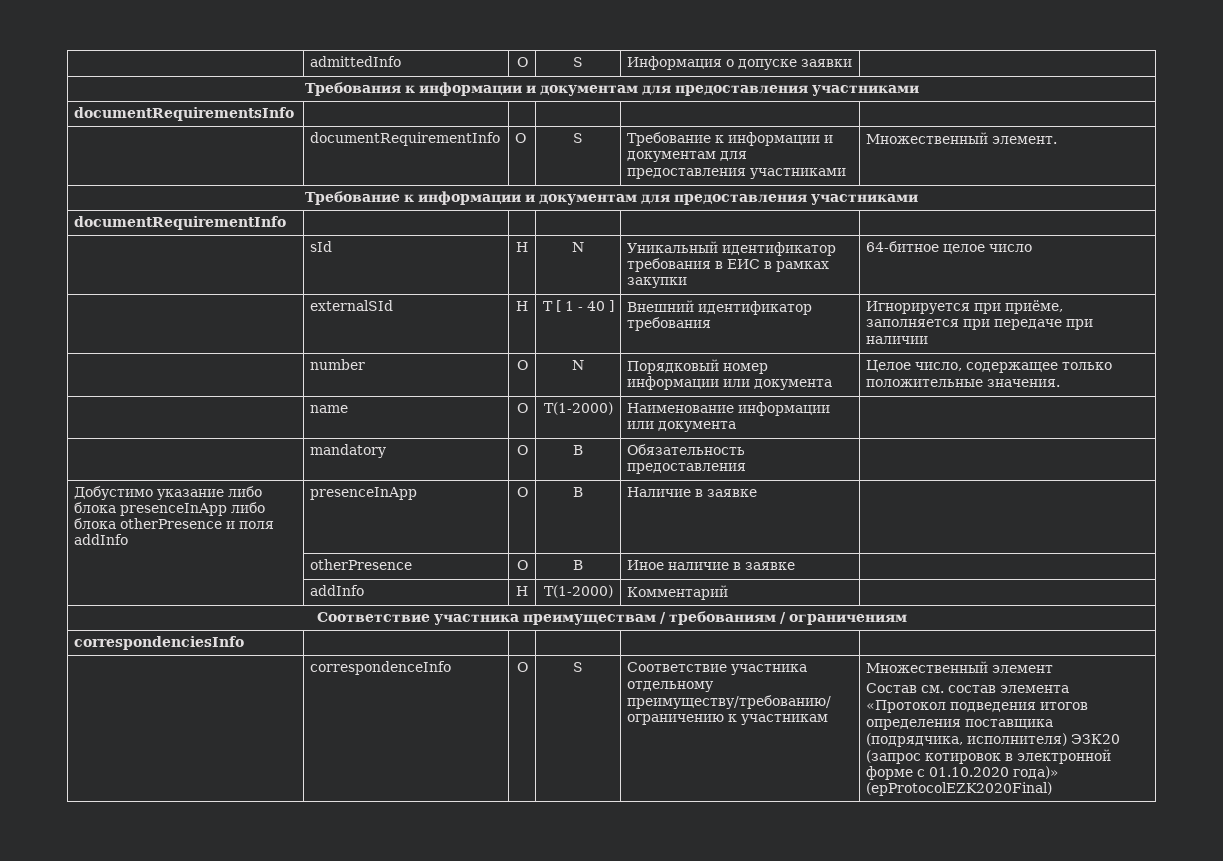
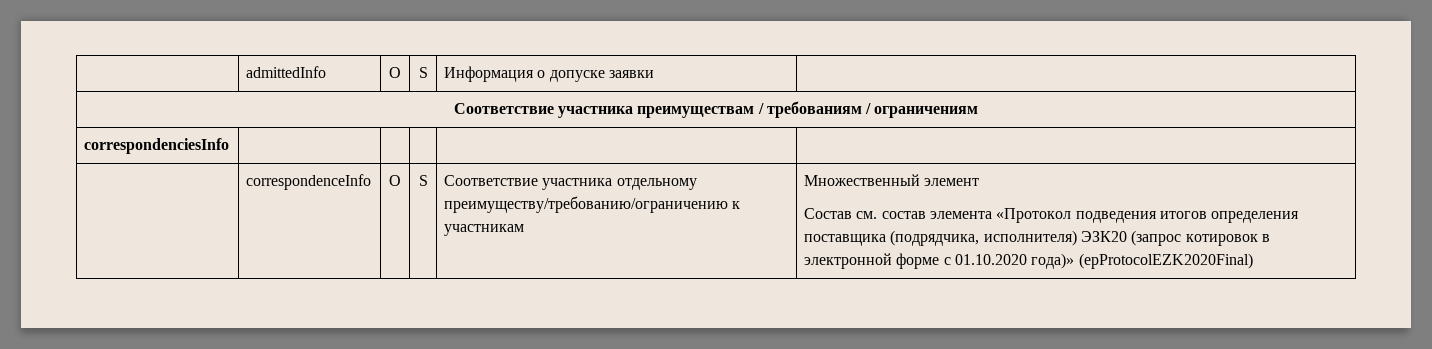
[304,82,919,96] [74,107,295,121] [310,132,501,146] [515,133,527,143] [573,133,583,143] [627,132,834,146] [627,151,748,162] [627,168,847,179] [866,132,1058,144] [305,191,918,205] [74,216,287,230] [310,241,333,252] [516,242,528,252] [572,242,584,252] [627,241,837,256] [627,258,830,272] [627,277,688,288] [866,241,1033,254] [310,300,394,311] [516,301,528,311] [542,300,614,312] [627,300,813,315] [627,317,712,331] [866,300,1064,314] [866,319,1094,330] [866,336,929,344] [310,359,366,370] [516,360,528,370] [572,360,584,370] [627,359,769,374] [627,376,833,390] [866,360,1113,373] [866,379,1061,387] [310,405,349,413] [516,403,528,413] [543,402,613,415] [627,402,831,416] [627,421,737,432] [310,444,387,458] [516,445,528,455] [573,445,583,455] [627,444,746,455] [627,463,747,474] [74,486,263,500] [74,502,266,516] [74,518,275,529] [74,534,129,545] [310,487,418,500] [516,487,528,497] [573,487,583,497] [627,487,758,497] [310,559,413,570] [516,560,528,570] [573,560,583,570] [627,560,796,570] [310,585,365,596] [516,586,528,596] [543,585,613,598] [627,585,729,600] // Требования к информации и документам для предоставления участниками // documentRequirementsInfo | | | | | // | documentRequirementInfo | О | S | Требование к информации и документам для предоставления участниками | Множественный элемент. // Требование к информации и документам для предоставления участниками // documentRequirementInfo | | | | | // | sId | Н | N | Уникальный идентификатор требования в ЕИС в рамках закупки | 64-битное целое число // | externalSId | Н | T [ 1 - 40 ] | Внешний идентификатор требования | Игнорируется при приёме, заполняется при передаче при наличии // | number | О | N | Порядковый номер информации или документа | Целое число, содержащее только положительные значения. // | name | О | Т(1-2000) | Наименование информации или документа | // | mandatory | О | B | Обязательность предоставления | // Добустимо указание либо блока presenceInApp либо блока otherPresence и поля addInfo | presenceInApp | О | B | Наличие в заявке | // | otherPresence | О | B | Иное наличие в заявке | // | addInfo | Н | Т(1-2000) | Комментарий | -> (655, 74) none

